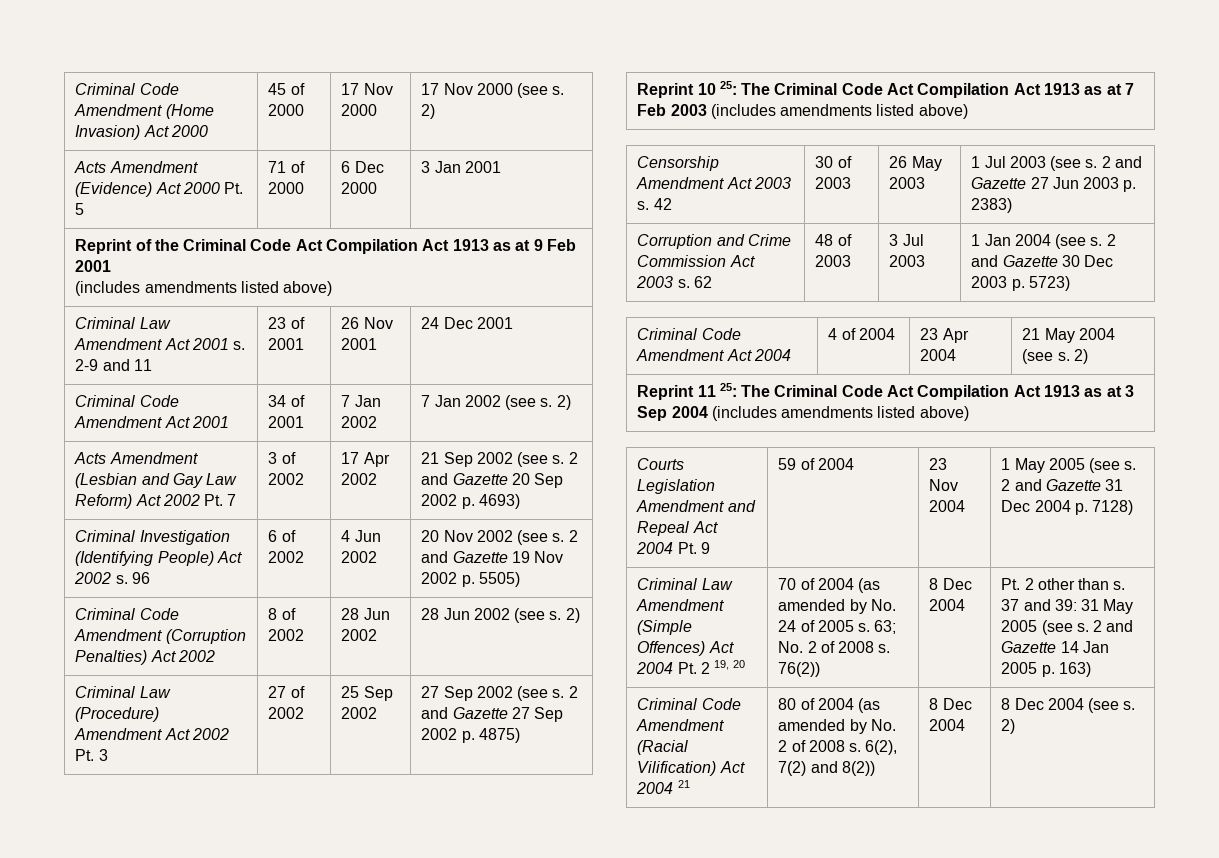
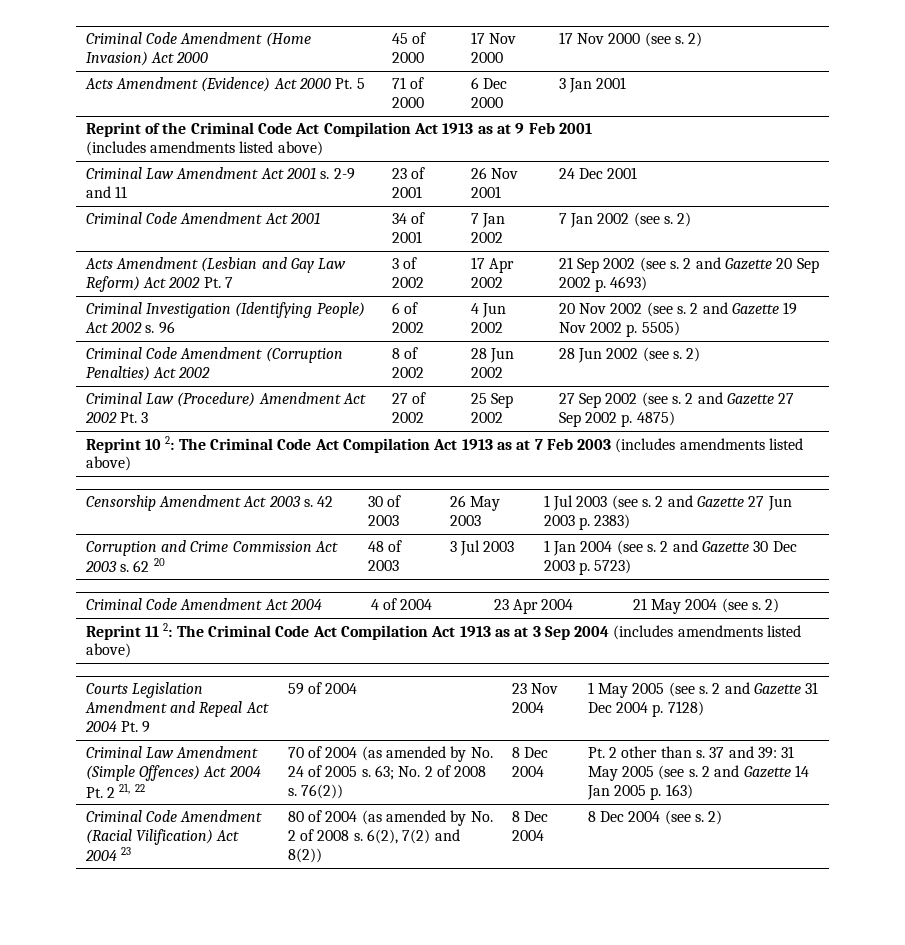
[719,81,737,95] 25: -> [165,436,175,450] 2:
(712, 282) none -> [153,558,165,566] 20
[719,383,737,397] 25: -> [163,623,173,637] 2:
[714,660,746,670] 19, 20 -> [119,783,145,794] 21, 22
[677,780,690,788] 21 -> [121,847,132,855] 23

